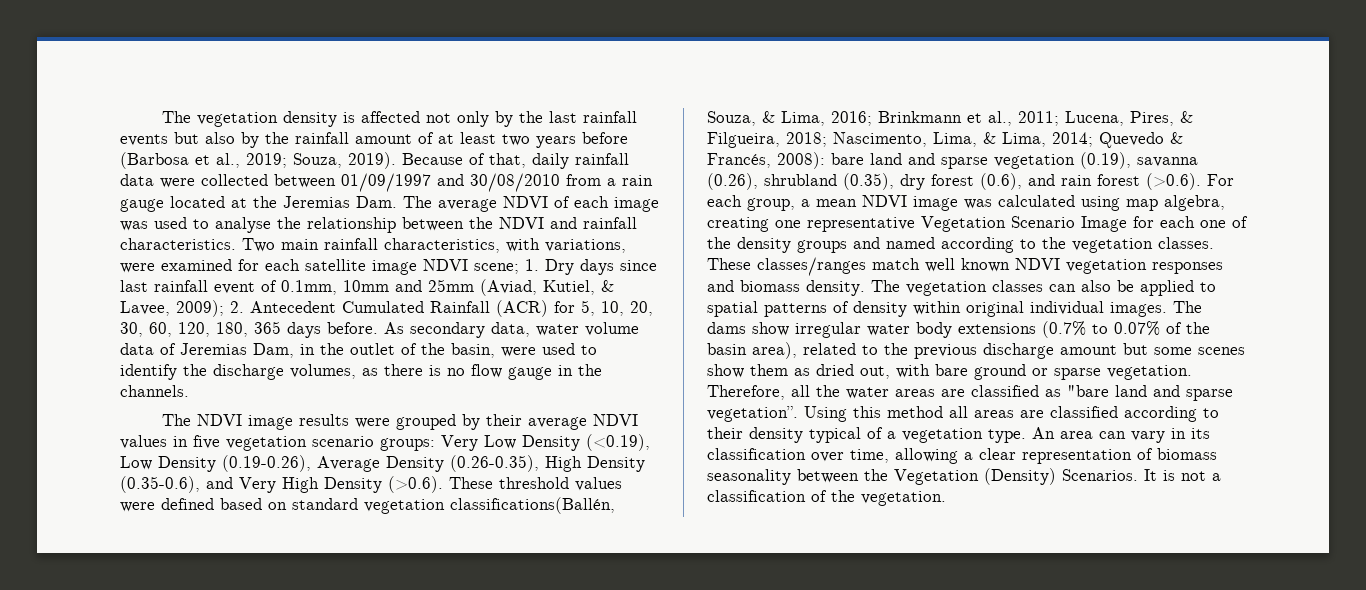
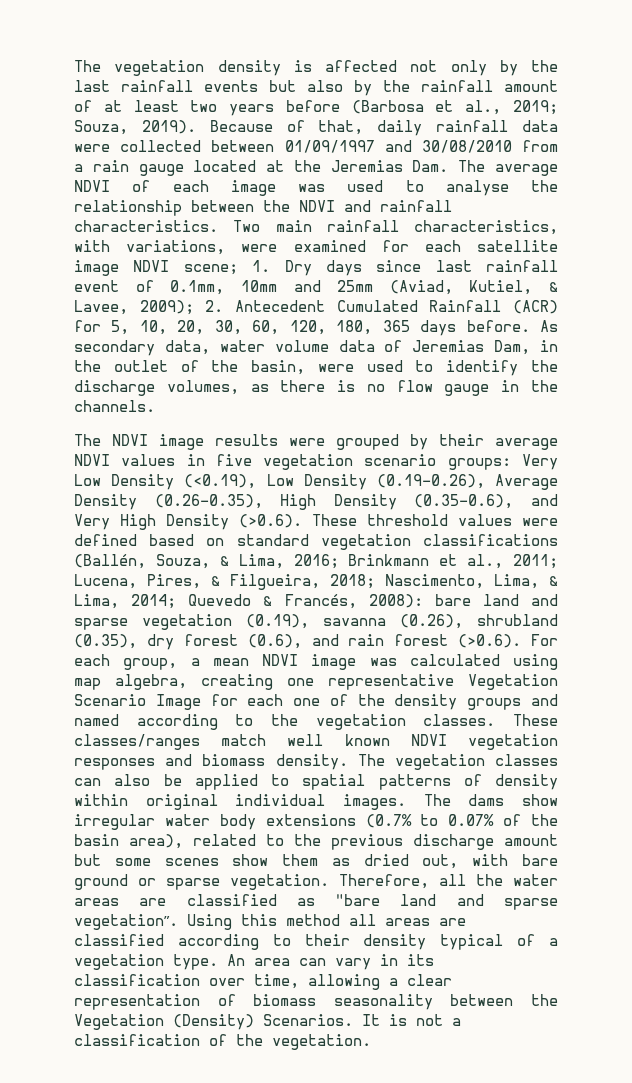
[450,497,615,514] classifications(Ballén, -> [422,534,558,546] [74,554,146,569] classifications (Ballén,

